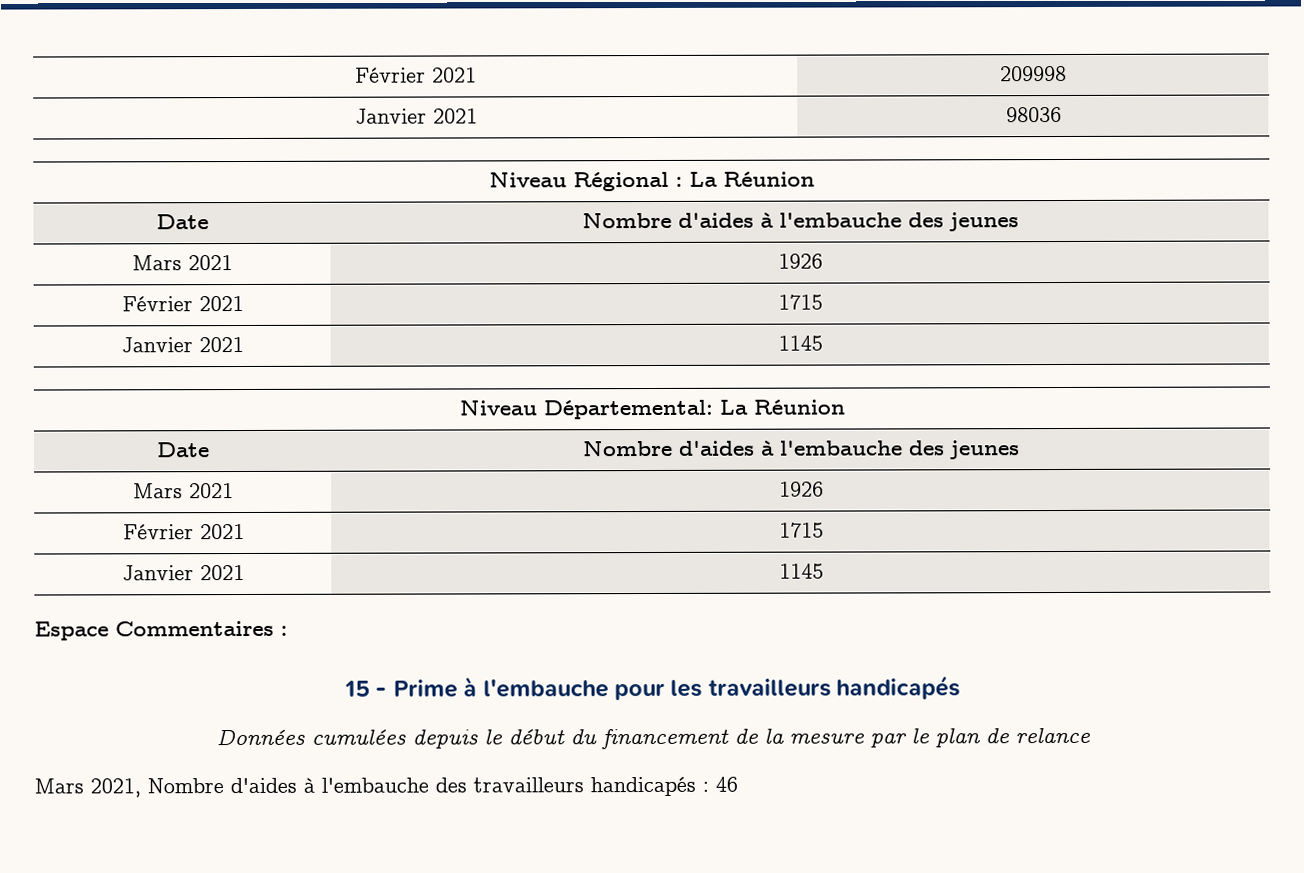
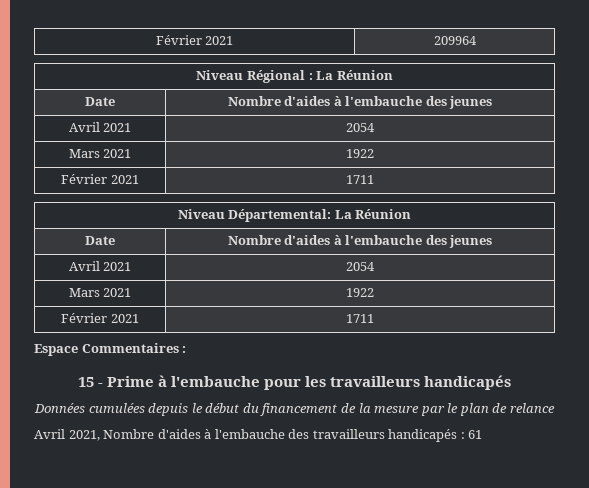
[355,67,477,83] [1000,65,1067,82] [354,108,478,124] [1005,106,1062,123] Février 2021 | 209998 // Janvier 2021 | 98036 -> [155,35,234,45] [433,36,477,45] Février 2021 | 209964
[132,255,233,271] [777,253,823,269] [121,295,244,312] [777,294,823,310] [121,336,244,353] [777,335,823,351] // Mars 2021 | 1926 // Février 2021 | 1715 // Janvier 2021 | 1145 -> [68,122,132,132] [346,123,375,132] [68,149,132,158] [346,149,374,158] [61,174,139,184] [346,175,374,184] // Avril 2021 | 2054 // Mars 2021 | 1922 // Février 2021 | 1711
[133,483,234,499] [778,481,824,497] [122,523,245,540] [778,522,824,538] [122,564,245,581] [778,563,824,579] // Mars 2021 | 1926 // Février 2021 | 1715 // Janvier 2021 | 1145 -> [68,261,132,271] [346,262,375,271] [68,288,132,297] [346,288,374,297] [61,313,139,323] [346,314,374,323] // Avril 2021 | 2054 // Mars 2021 | 1922 // Février 2021 | 1711
[34,778,84,794] Mars -> [34,429,65,439] Avril
[715,776,738,792] 46 -> [468,430,483,439] 61

